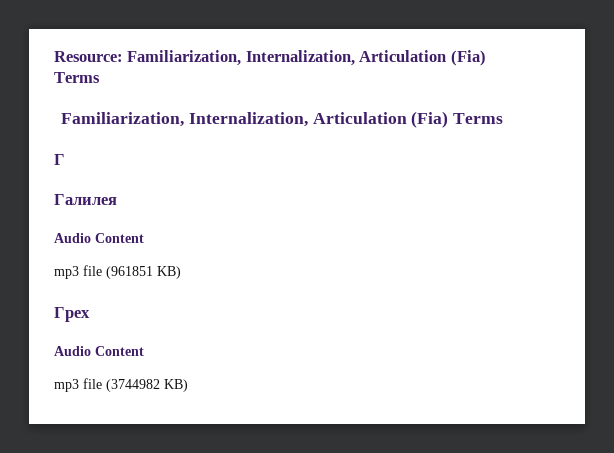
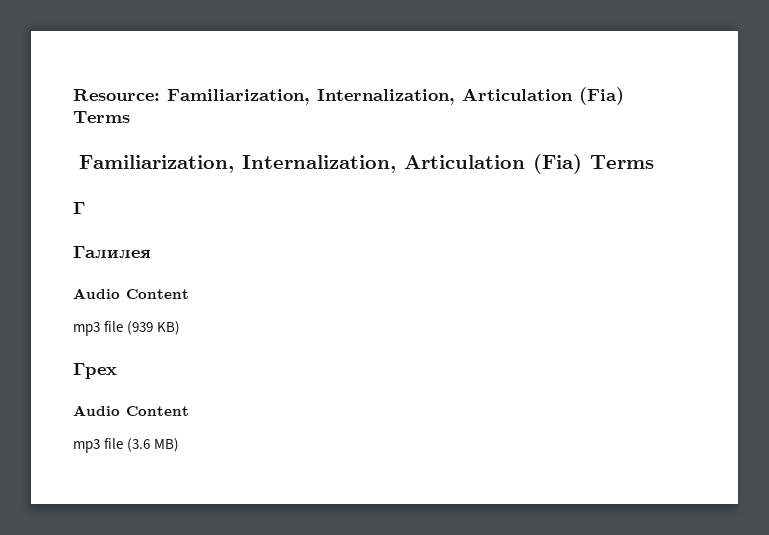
[106,266,153,279] (961851 -> [127,321,154,335] (939
[106,379,188,392] (3744982 KB) -> [127,438,180,452] (3.6 MB)

